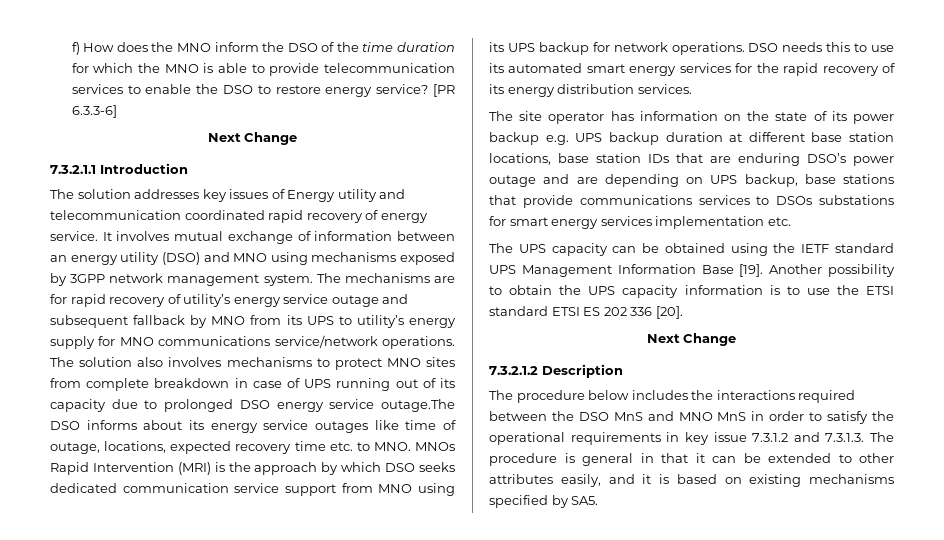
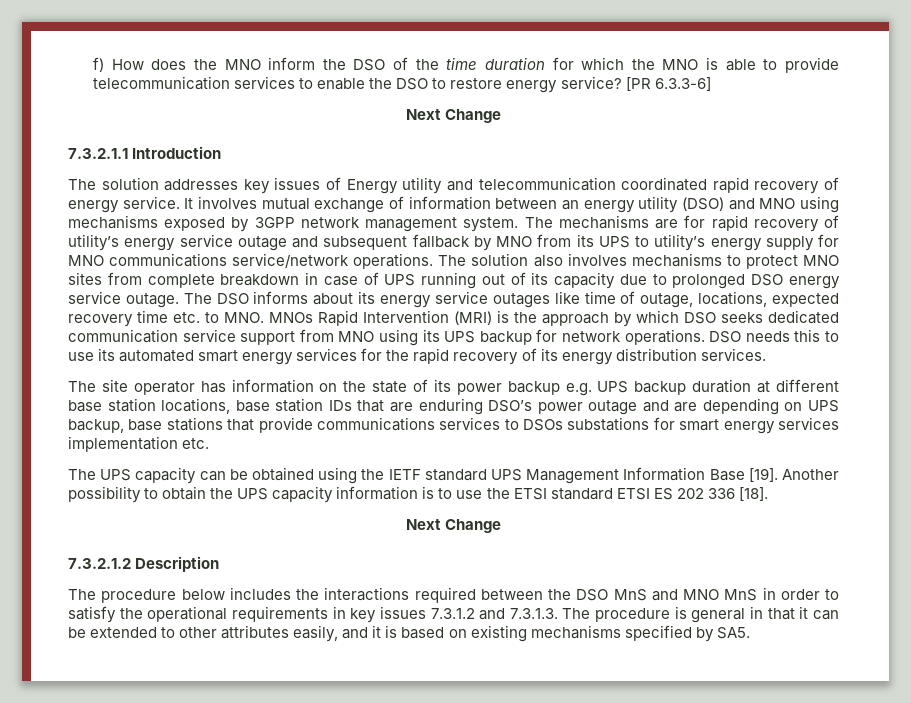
[381,399,456,412] outage.The -> [125,293,212,308] outage. The
[655,306,683,319] [20]. -> [738,487,768,501] [18].
[713,432,747,442] issue -> [379,606,426,619] issues

